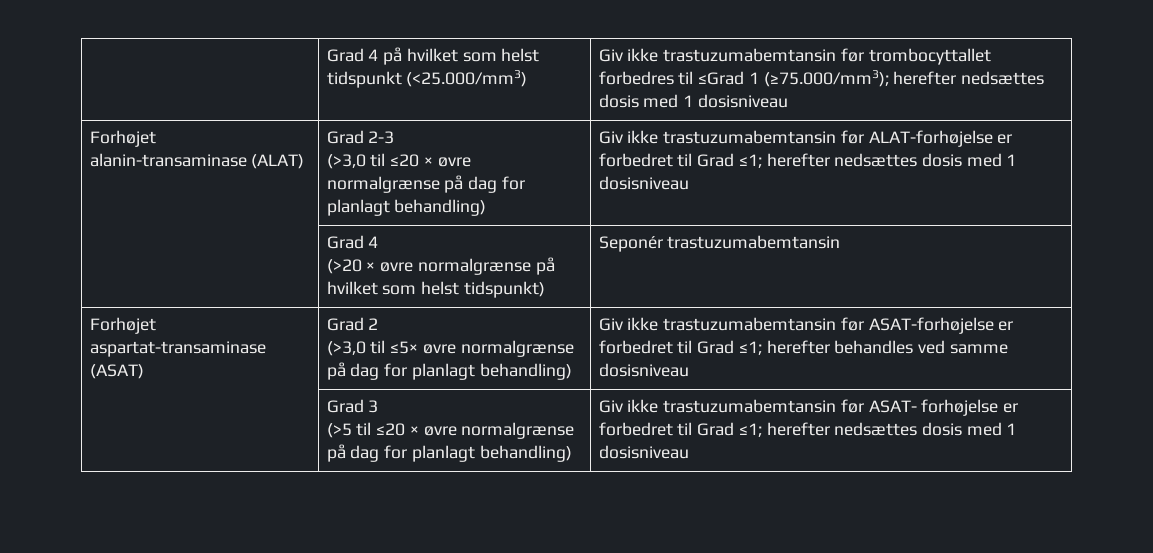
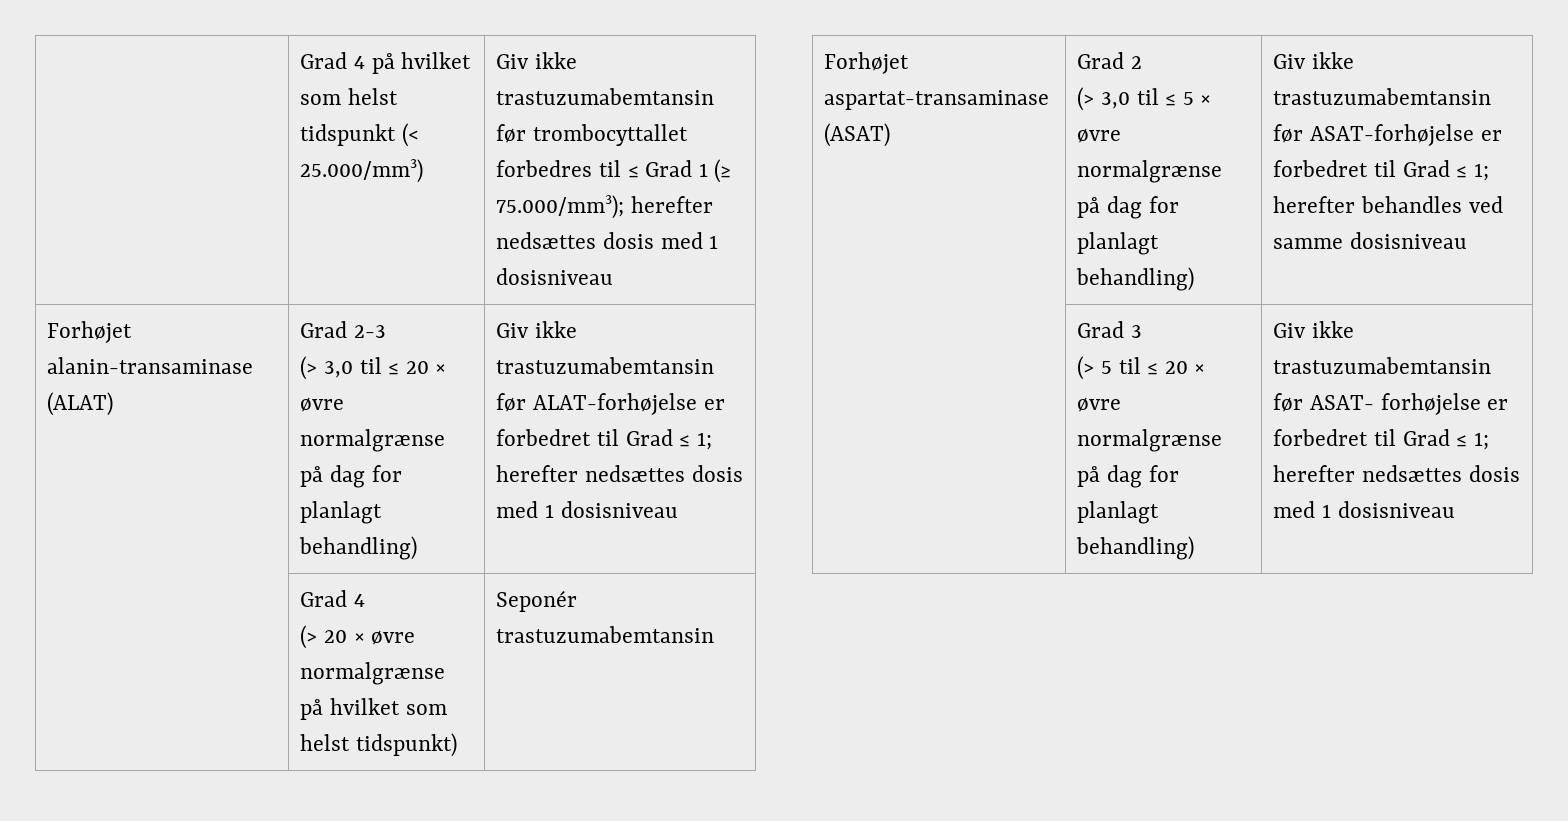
[406,70,528,87] (<25.000/mm3) -> [401,123,419,147] [300,159,424,183] (< 25.000/mm3)
[698,70,889,87] ≤Grad 1 (≥75.000/mm3); -> [627,159,732,183] [496,195,625,219] ≤ Grad 1 (≥ 75.000/mm3);
[326,153,420,169] (>3,0 til ≤20 -> [300,356,429,380] (> 3,0 til ≤ 20
[738,154,762,168] ≤1; -> [679,432,712,450] ≤ 1;
[326,259,362,274] (>20 -> [300,625,347,649] (> 20
[326,340,419,356] (>3,0 til ≤5× -> [1077,87,1212,111] (> 3,0 til ≤ 5 ×
[738,341,762,355] ≤1; -> [1456,163,1489,181] ≤ 1;
[326,422,406,438] (>5 til ≤20 -> [1077,356,1188,380] (> 5 til ≤ 20
[738,423,762,437] ≤1; -> [1456,432,1489,450] ≤ 1;

